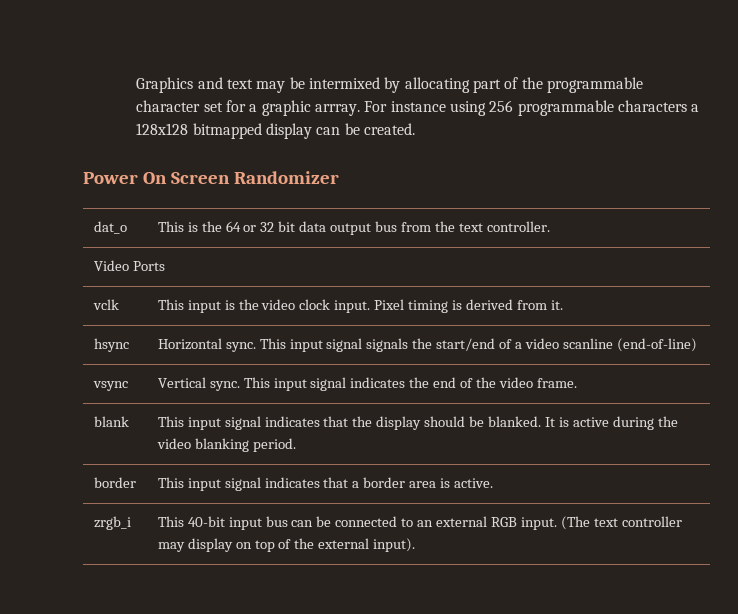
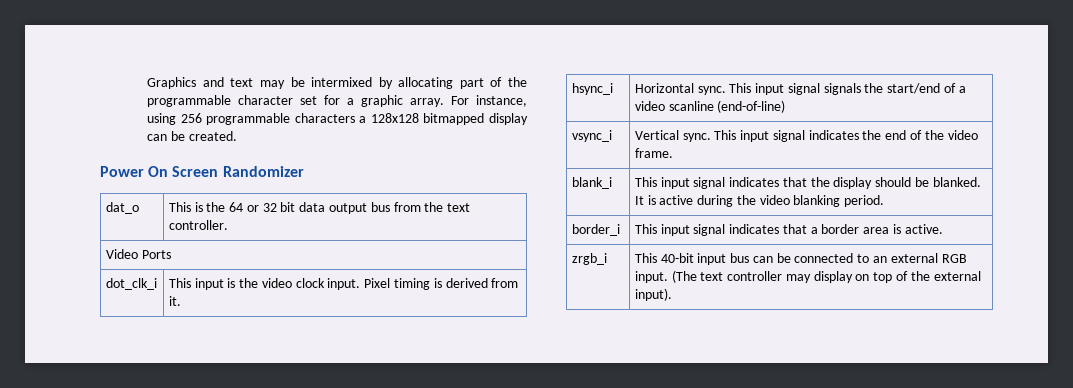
[314,101,446,116] arrray. For instance -> [410,95,527,107] array. For instance,
[92,299,119,310] vclk -> [105,278,157,290] dot_clk_i
[93,338,129,352] hsync -> [571,83,613,95] hsync_i
[92,381,128,391] vsync -> [571,130,612,142] vsync_i
[93,416,129,427] blank -> [571,177,612,189] blank_i
[93,477,136,488] border -> [571,224,620,236] border_i

